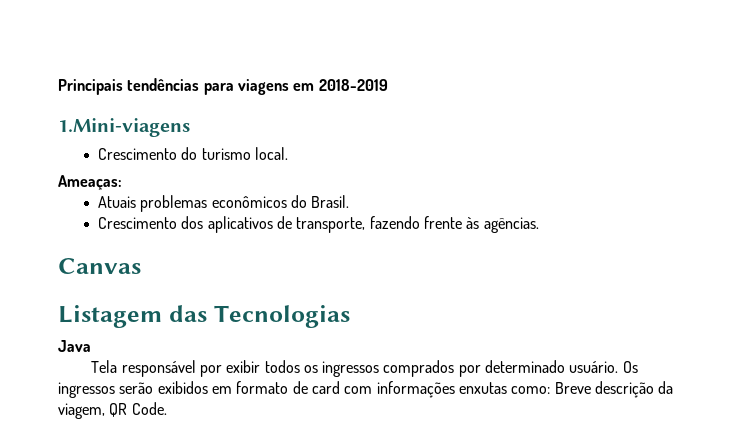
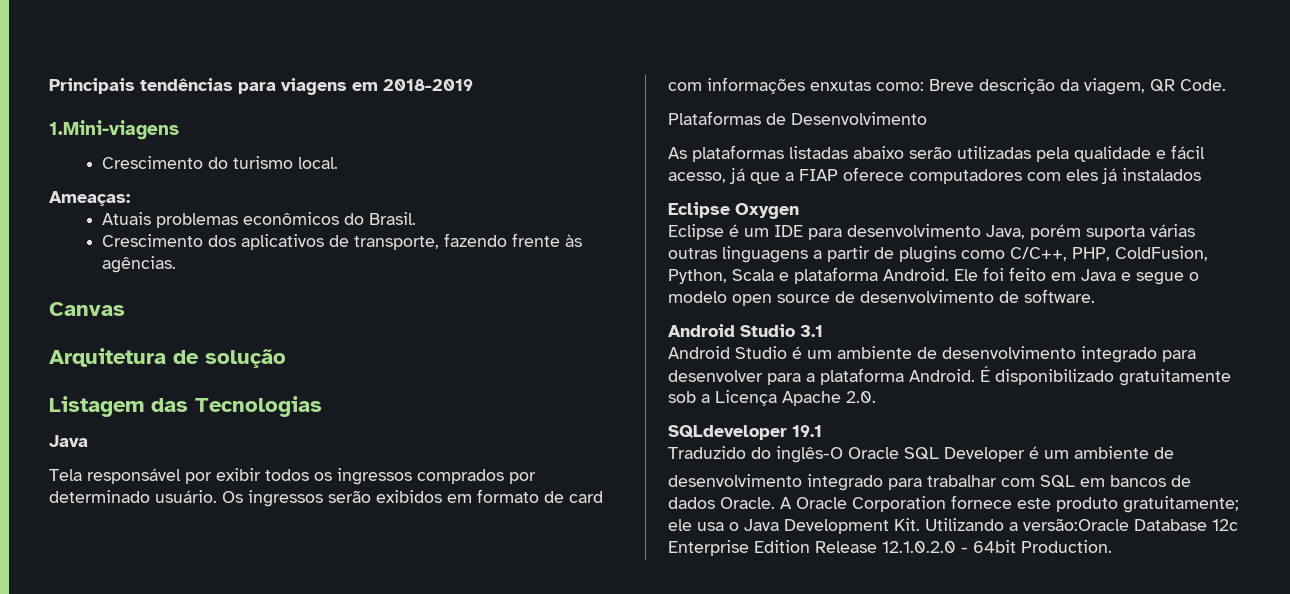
(141, 266) none -> [49,348,286,369] // Arquitetura de solução
(167, 408) none -> [668,111,927,125] [668,145,1205,162] [668,167,1201,184] [668,202,799,219] [668,224,1195,240] [668,246,1208,263] [668,267,1199,285] [668,289,1095,306] [668,324,823,337] [668,346,1196,363] [668,366,1231,386] [668,390,876,406] [668,425,822,440] [668,446,1174,463] [668,474,1191,491] [668,495,1239,513] [668,518,1238,534] [668,540,1112,556] // Plataformas de Desenvolvimento // As plataformas listadas abaixo serão utilizadas pela qualidade e fácil acesso, já que a FIAP oferece computadores com eles já instalados // Eclipse Oxygen // Eclipse é um IDE para desenvolvimento Java, porém suporta várias outras linguagens a partir de plugins como C/C++, PHP, ColdFusion, Python, Scala e plataforma Android. Ele foi feito em Java e segue o modelo open source de desenvolvimento de software. // Android Studio 3.1 // Android Studio é um ambiente de desenvolvimento integrado para desenvolver para a plataforma Android. É disponibilizado gratuitamente sob a Licença Apache 2.0. // SQLdeveloper 19.1 // Traduzido do inglês-O Oracle SQL Developer é um ambiente de // desenvolvimento integrado para trabalhar com SQL em bancos de dados Oracle. A Oracle Corporation fornece este produto gratuitamente; ele usa o Java Development Kit. Utilizando a versão:Oracle Database 12c Enterprise Edition Release 12.1.0.2.0 - 64bit Production.

